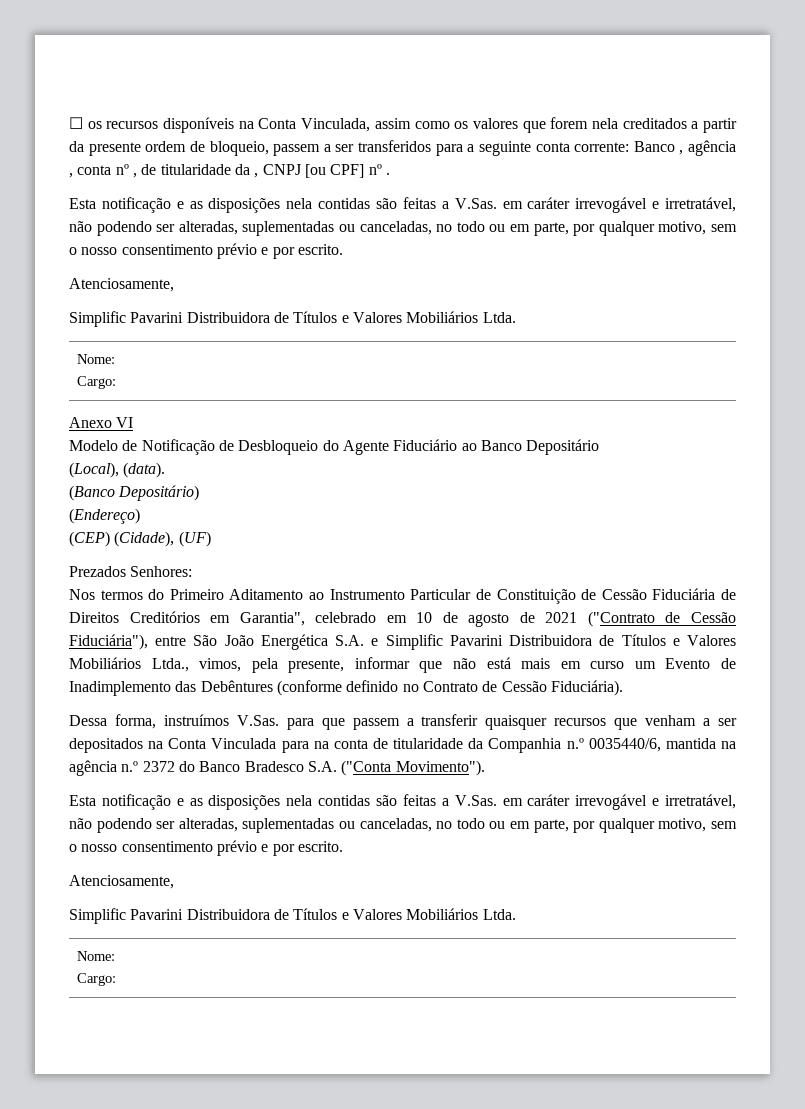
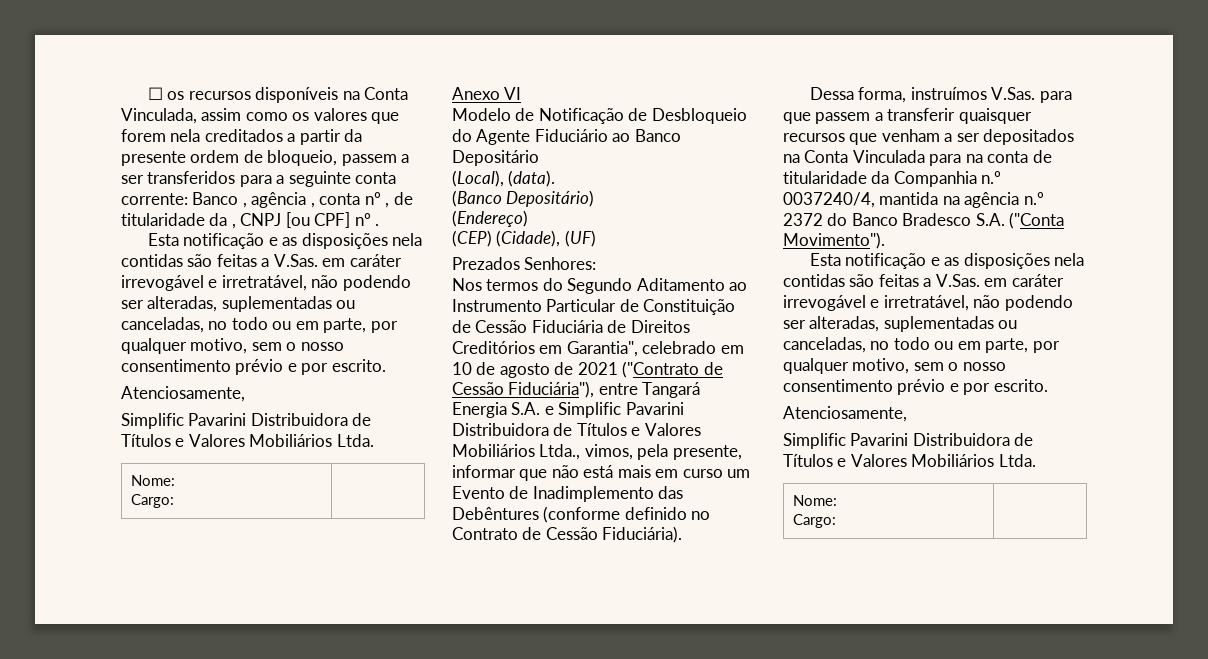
[169,589,224,600] Primeiro -> [567,278,633,294] Segundo
[193,634,328,650] São João Energética -> [642,382,701,398] [452,402,507,418] Tangará Energia
[588,738,661,752] 0035440/6, -> [783,192,875,208] 0037240/4,

